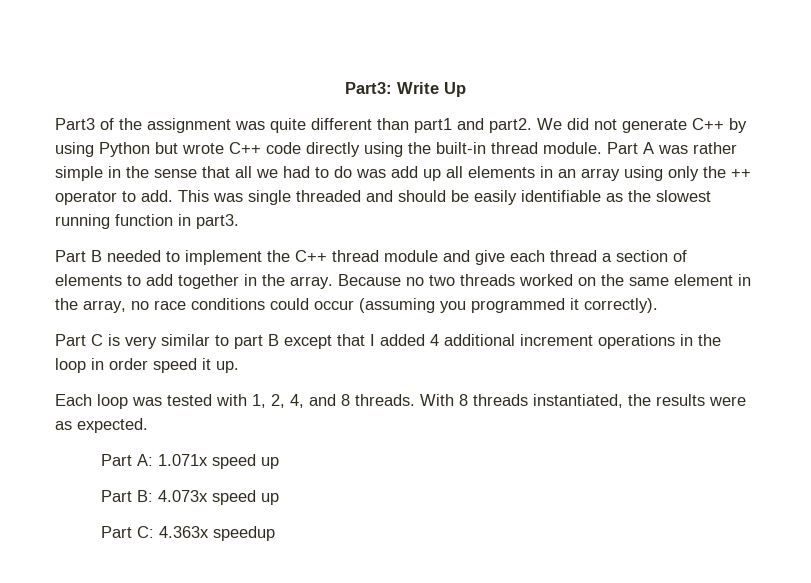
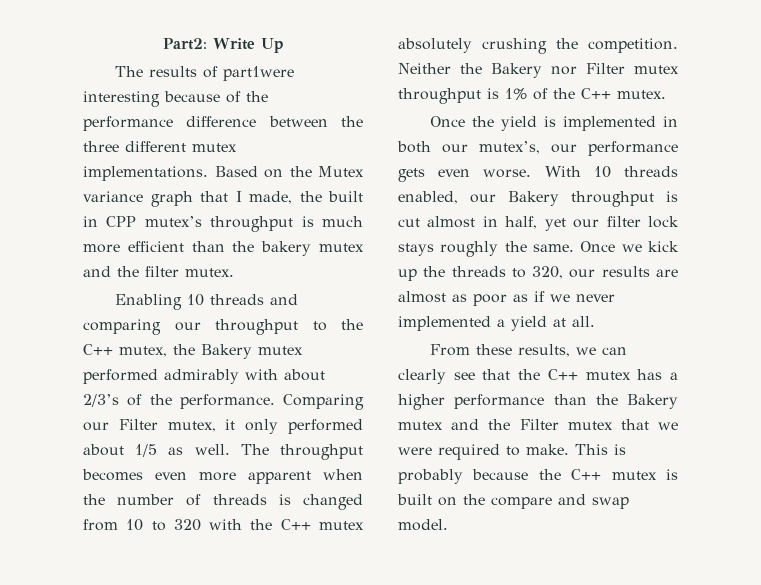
[345,82,392,94] Part3: -> [162,38,207,50] Part2:
[55,118,747,133] [55,142,737,157] [55,166,751,181] [55,190,711,205] [55,214,239,229] [55,250,687,265] [55,274,751,289] [55,298,658,313] [55,334,721,349] [55,358,239,373] [55,394,746,409] [55,418,148,433] [100,454,279,469] [100,490,279,505] [100,526,275,541] Part3 of the assignment was quite different than part1 and part2. We did not generate C++ by using Python but wrote C++ code directly using the built-in thread module. Part A was rather simple in the sense that all we had to do was add up all elements in an array using only the ++ operator to add. This was single threaded and should be easily identifiable as the slowest running function in part3. // Part B needed to implement the C++ thread module and give each thread a section of elements to add together in the array. Because no two threads worked on the same element in the array, no race conditions could occur (assuming you programmed it correctly). // Part C is very similar to part B except that I added 4 additional increment operations in the loop in order speed it up. // Each loop was tested with 1, 2, 4, and 8 threads. With 8 threads instantiated, the results were as expected. // Part A: 1.071x speed up // Part B: 4.073x speed up // Part C: 4.363x speedup -> [114,66,294,81] [83,91,268,107] [83,116,363,131] [83,141,237,152] [83,166,364,181] [83,191,363,207] [83,216,363,232] [83,241,364,256] [83,266,234,277] [114,294,298,310] [83,319,363,335] [83,344,303,359] [83,369,325,384] [83,394,364,410] [83,419,363,434] [83,444,363,460] [82,469,363,484] [83,494,363,510] [83,519,364,531] [398,38,678,54] [398,63,679,78] [398,88,666,104] [429,116,678,131] [397,141,678,156] [398,166,678,182] [398,191,678,207] [398,216,679,231] [398,241,679,257] [398,266,678,281] [398,291,615,306] [398,316,595,331] [429,344,627,357] [398,369,678,384] [398,394,678,410] [398,419,678,430] [398,444,626,460] [398,469,678,484] [397,494,629,509] [398,519,448,531] The results of part1were interesting because of the performance difference between the three different mutex implementations. Based on the Mutex variance graph that I made, the built in CPP mutex’s throughput is much more efficient than the bakery mutex and the filter mutex. // Enabling 10 threads and comparing our throughput to the C++ mutex, the Bakery mutex performed admirably with about 2/3’s of the performance. Comparing our Filter mutex, it only performed about 1/5 as well. The throughput becomes even more apparent when the number of threads is changed from 10 to 320 with the C++ mutex absolutely crushing the competition. Neither the Bakery nor Filter mutex throughput is 1% of the C++ mutex. // Once the yield is implemented in both our mutex’s, our performance gets even worse. With 10 threads enabled, our Bakery throughput is cut almost in half, yet our filter lock stays roughly the same. Once we kick up the threads to 320, our results are almost as poor as if we never implemented a yield at all. // From these results, we can clearly see that the C++ mutex has a higher performance than the Bakery mutex and the Filter mutex that we were required to make. This is probably because the C++ mutex is built on the compare and swap model.

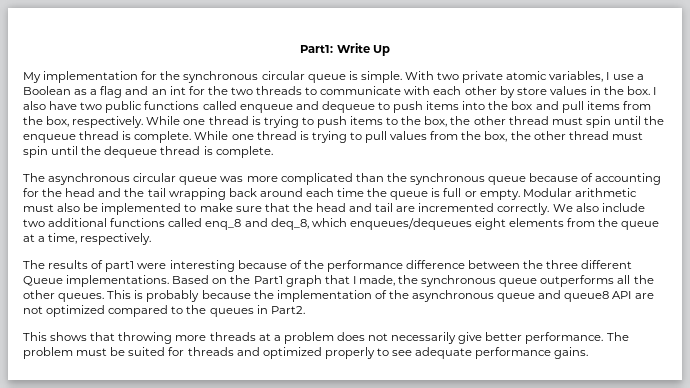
[162,38,207,50] Part2: -> [300,45,334,53] Part1:
(284, 45) none -> [23,71,644,83] [23,86,657,98] [23,101,651,113] [23,116,665,128] [23,131,643,143] [23,146,273,158] [23,173,662,185] [23,188,637,200] [23,203,645,215] [23,218,660,230] [23,233,152,245] // My implementation for the synchronous circular queue is simple. With two private atomic variables, I use a Boolean as a flag and an int for the two threads to communicate with each other by store values in the box. I also have two public functions called enqueue and dequeue to push items into the box and pull items from the box, respectively. While one thread is trying to push items to the box, the other thread must spin until the enqueue thread is complete. While one thread is trying to pull values from the box, the other thread must spin until the dequeue thread is complete. // The asynchronous circular queue was more complicated than the synchronous queue because of accounting for the head and the tail wrapping back around each time the queue is full or empty. Modular arithmetic must also be implemented to make sure that the head and tail are incremented correctly. We also include two additional functions called enq_8 and deq_8, which enqueues/dequeues eight elements from the queue at a time, respectively.
[222,66,294,81] part1were -> [105,261,167,272] part1 were
[192,143,237,152] mutex -> [23,276,63,286] Queue
[318,166,364,177] [83,191,143,202] Mutex variance -> [253,276,283,284] Part1
[328,191,363,202] [83,216,363,232] [83,241,364,256] [83,266,234,277] [114,294,298,310] [83,319,363,335] [83,344,303,359] [83,369,325,384] [83,394,364,410] [83,419,363,434] [83,444,363,460] [82,469,363,484] [83,494,363,510] [83,519,364,531] [398,38,678,54] [398,63,679,78] [398,88,666,104] [429,116,678,131] [397,141,678,156] [398,166,678,182] [398,191,678,207] [398,216,679,231] [398,241,679,257] [398,266,678,281] [398,291,615,306] [398,316,595,331] [429,344,627,357] [398,369,678,384] [398,394,678,410] [398,419,678,430] [398,444,569,460] built in CPP mutex’s throughput is much more efficient than the bakery mutex and the filter mutex. // Enabling 10 threads and comparing our throughput to the C++ mutex, the Bakery mutex performed admirably with about 2/3’s of the performance. Comparing our Filter mutex, it only performed about 1/5 as well. The throughput becomes even more apparent when the number of threads is changed from 10 to 320 with the C++ mutex absolutely crushing the competition. Neither the Bakery nor Filter mutex throughput is 1% of the C++ mutex. // Once the yield is implemented in both our mutex’s, our performance gets even worse. With 10 threads enabled, our Bakery throughput is cut almost in half, yet our filter lock stays roughly the same. Once we kick up the threads to 320, our results are almost as poor as if we never implemented a yield at all. // From these results, we can clearly see that the C++ mutex has a higher performance than the Bakery mutex and the Filter mutex that we were required to make. -> [421,275,654,287] [23,290,105,302] synchronous queue outperforms all the other queues.
[571,469,678,480] [397,494,629,509] [398,519,448,531] C++ mutex is built on the compare and swap model. -> [276,290,654,302] [23,305,305,317] [23,332,629,344] [23,347,589,359] implementation of the asynchronous queue and queue8 API are not optimized compared to the queues in Part2. // This shows that throwing more threads at a problem does not necessarily give better performance. The problem must be suited for threads and optimized properly to see adequate performance gains.

